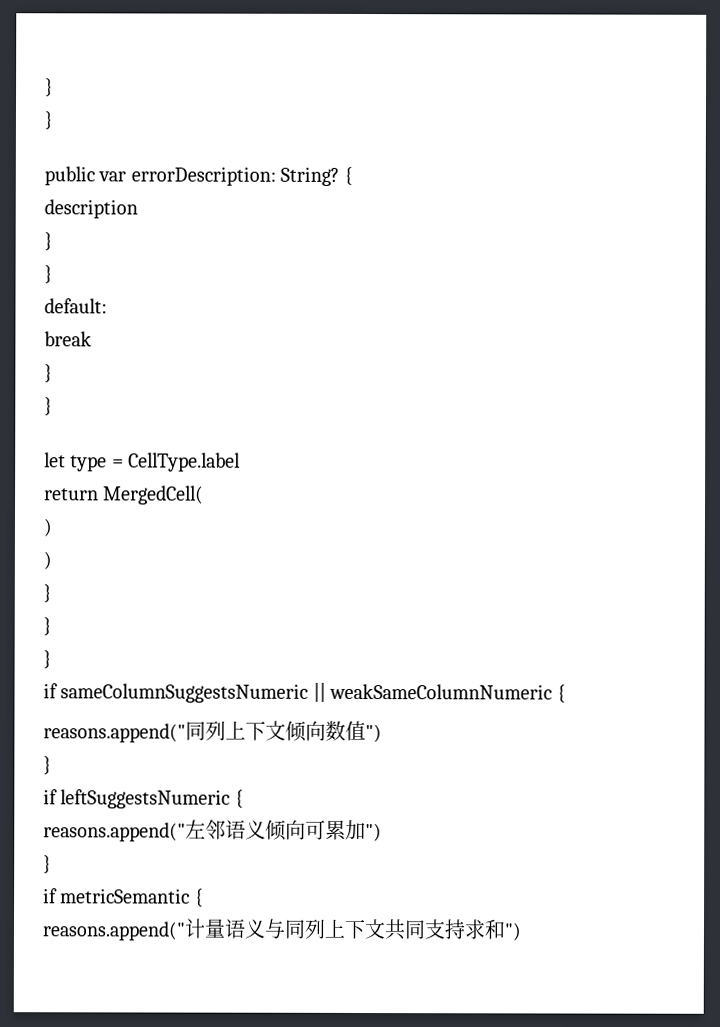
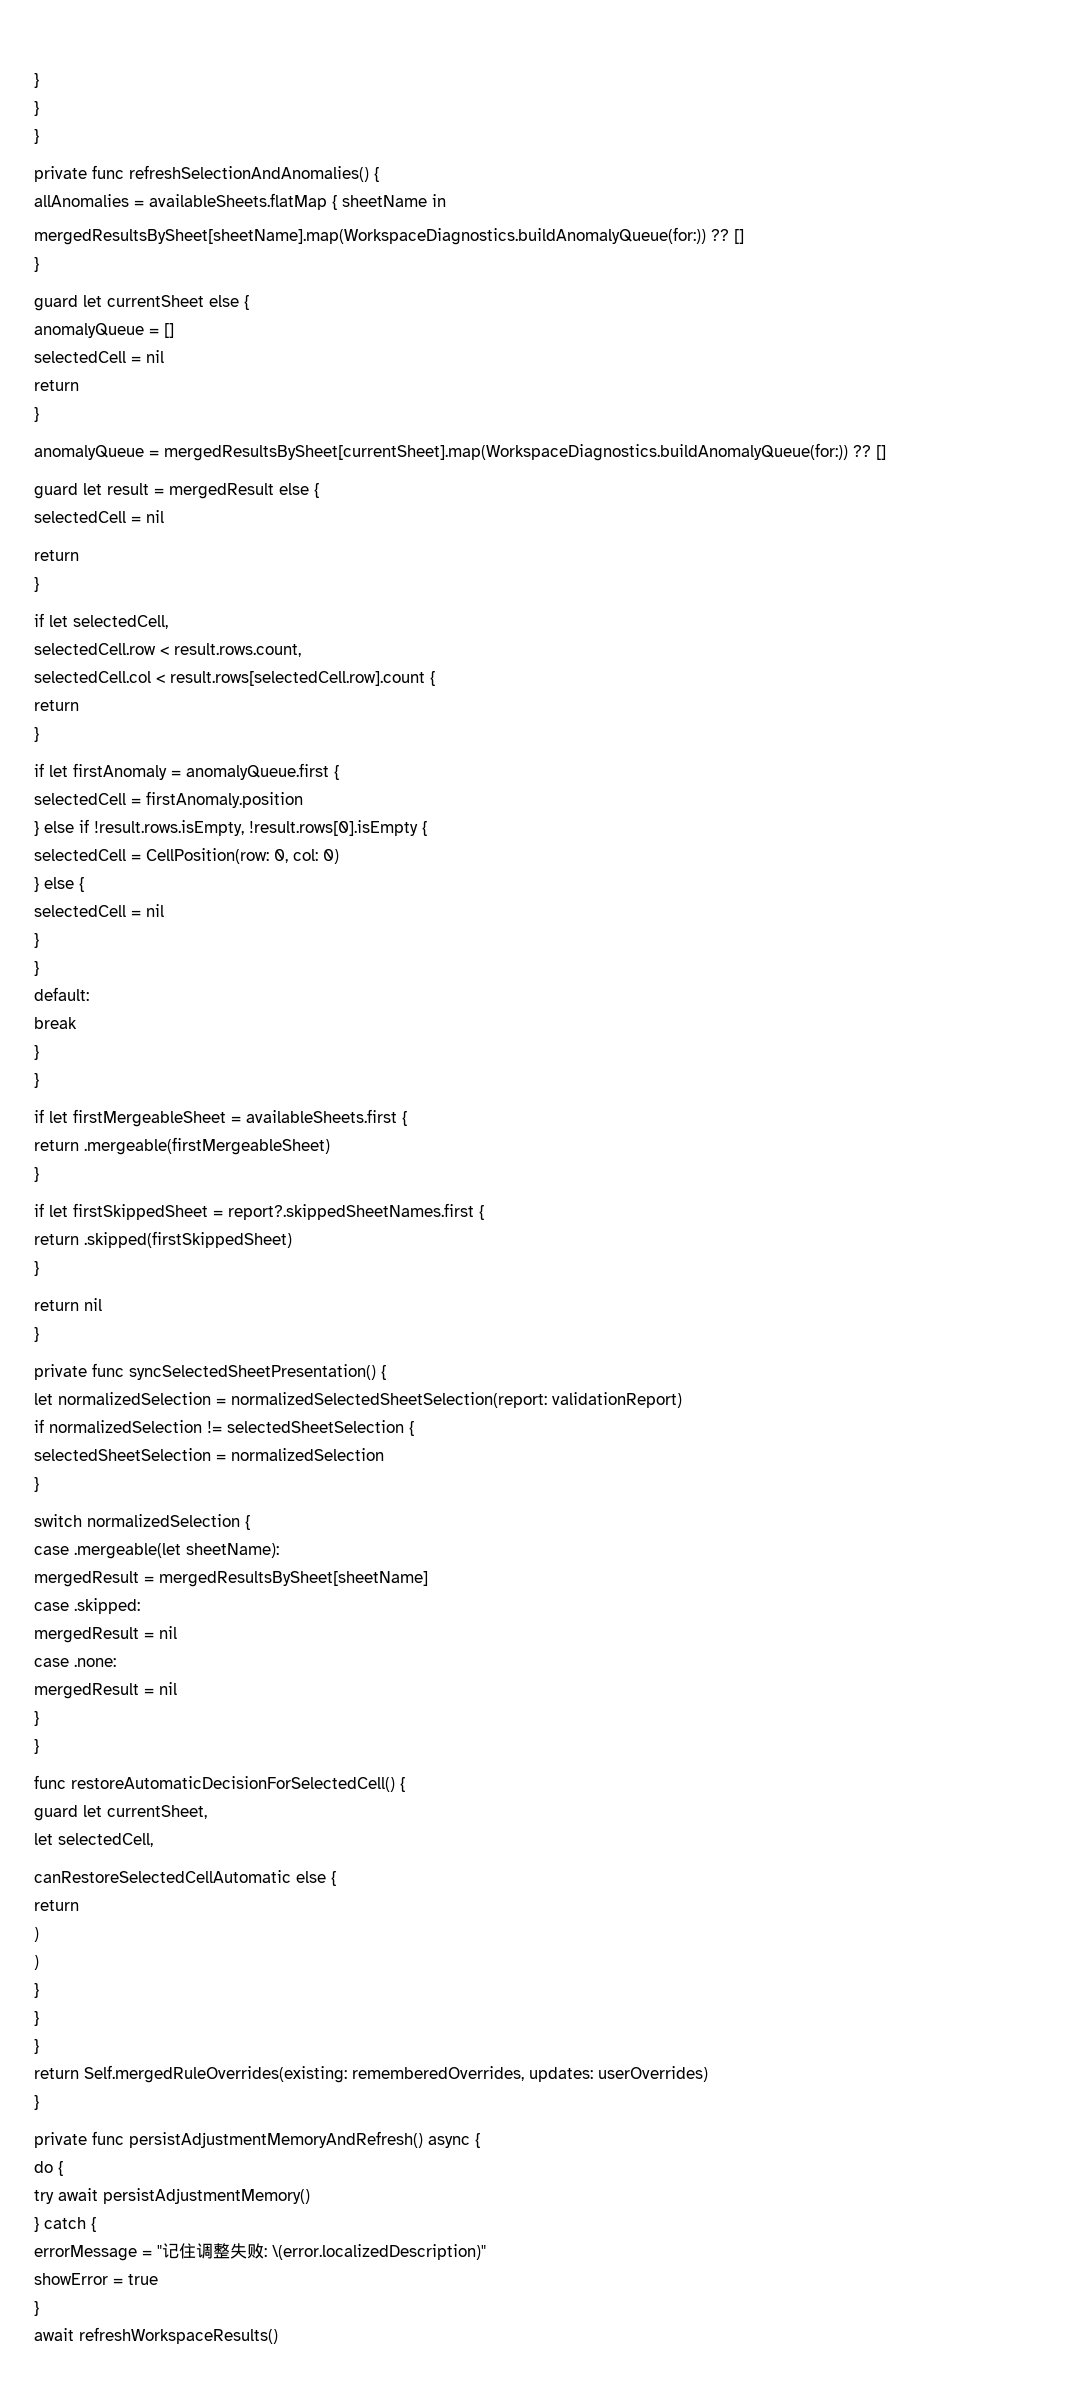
[45,78,54,97] [44,111,53,130] [44,166,353,186] [44,199,138,219] } // } // public var errorDescription: String? { // description -> [34,73,39,88] [34,101,39,116] [34,129,39,144] [34,165,379,182] [34,193,446,210] [34,227,744,245] [34,257,39,272] [34,295,249,311] [34,323,174,338] [34,350,164,363] [34,380,79,391] [34,407,39,422] [34,443,886,461] [34,483,319,499] [34,510,164,523] [34,550,79,561] [34,577,39,592] [34,613,168,629] [34,643,301,657] [34,671,435,686] [34,700,79,711] [34,727,39,742] [34,763,339,780] [34,791,303,808] [34,819,427,836] [34,848,339,864] [34,877,84,892] [34,904,164,917] } // } // } // private func refreshSelectionAndAnomalies() { // allAnomalies = availableSheets.flatMap { sheetName in // mergedResultsBySheet[sheetName].map(WorkspaceDiagnostics.buildAnomalyQueue(for:)) ?? [] // } // guard let currentSheet else { // anomalyQueue = [] // selectedCell = nil // return // } // anomalyQueue = mergedResultsBySheet[currentSheet].map(WorkspaceDiagnostics.buildAnomalyQueue(for:)) ?? [] // guard let result = mergedResult else { // selectedCell = nil // return // } // if let selectedCell, // selectedCell.row < result.rows.count, // selectedCell.col < result.rows[selectedCell.row].count { // return // } // if let firstAnomaly = anomalyQueue.first { // selectedCell = firstAnomaly.position // } else if !result.rows.isEmpty, !result.rows[0].isEmpty { // selectedCell = CellPosition(row: 0, col: 0) // } else { // selectedCell = nil
[44,452,242,472] [44,485,205,505] let type = CellType.label // return MergedCell( -> [34,1109,407,1127] [34,1137,330,1155] [34,1167,39,1182] [34,1203,484,1220] [34,1231,292,1248] [34,1261,39,1276] [34,1298,102,1311] [34,1327,39,1342] [34,1363,386,1380] [34,1392,682,1408] [34,1419,414,1436] [34,1448,384,1461] [34,1477,39,1492] [34,1514,250,1530] [34,1543,279,1559] [34,1571,428,1587] [34,1598,140,1614] [34,1626,177,1643] [34,1658,116,1667] [34,1682,177,1699] [34,1711,39,1726] [34,1739,39,1754] [34,1775,405,1792] [34,1805,207,1821] [34,1833,153,1847] [34,1870,336,1886] [34,1900,79,1911] if let firstMergeableSheet = availableSheets.first { // return .mergeable(firstMergeableSheet) // } // if let firstSkippedSheet = report?.skippedSheetNames.first { // return .skipped(firstSkippedSheet) // } // return nil // } // private func syncSelectedSheetPresentation() { // let normalizedSelection = normalizedSelectedSheetSelection(report: validationReport) // if normalizedSelection != selectedSheetSelection { // selectedSheetSelection = normalizedSelection // } // switch normalizedSelection { // case .mergeable(let sheetName): // mergedResult = mergedResultsBySheet[sheetName] // case .skipped: // mergedResult = nil // case .none: // mergedResult = nil // } // } // func restoreAutomaticDecisionForSelectedCell() { // guard let currentSheet, // let selectedCell, // canRestoreSelectedCellAutomatic else { // return
[43,682,566,703] [43,720,382,743] [43,756,52,775] [43,789,244,809] [43,819,382,842] [43,855,52,874] [43,888,204,907] [42,918,522,941] if sameColumnSuggestsNumeric || weakSameColumnNumeric { // reasons.append("同列上下文倾向数值") // } // if leftSuggestsNumeric { // reasons.append("左邻语义倾向可累加") // } // if metricSemantic { // reasons.append("计量语义与同列上下文共同支持求和") -> [34,2065,708,2083] [34,2095,39,2110] [34,2131,480,2148] [34,2161,63,2176] [34,2188,310,2204] [34,2217,96,2232] [34,2243,486,2261] [34,2273,158,2285] [34,2301,39,2316] [34,2327,278,2344] return Self.mergedRuleOverrides(existing: rememberedOverrides, updates: userOverrides) // } // private func persistAdjustmentMemoryAndRefresh() async { // do { // try await persistAdjustmentMemory() // } catch { // errorMessage = "记住调整失败: \(error.localizedDescription)" // showError = true // } // await refreshWorkspaceResults()

